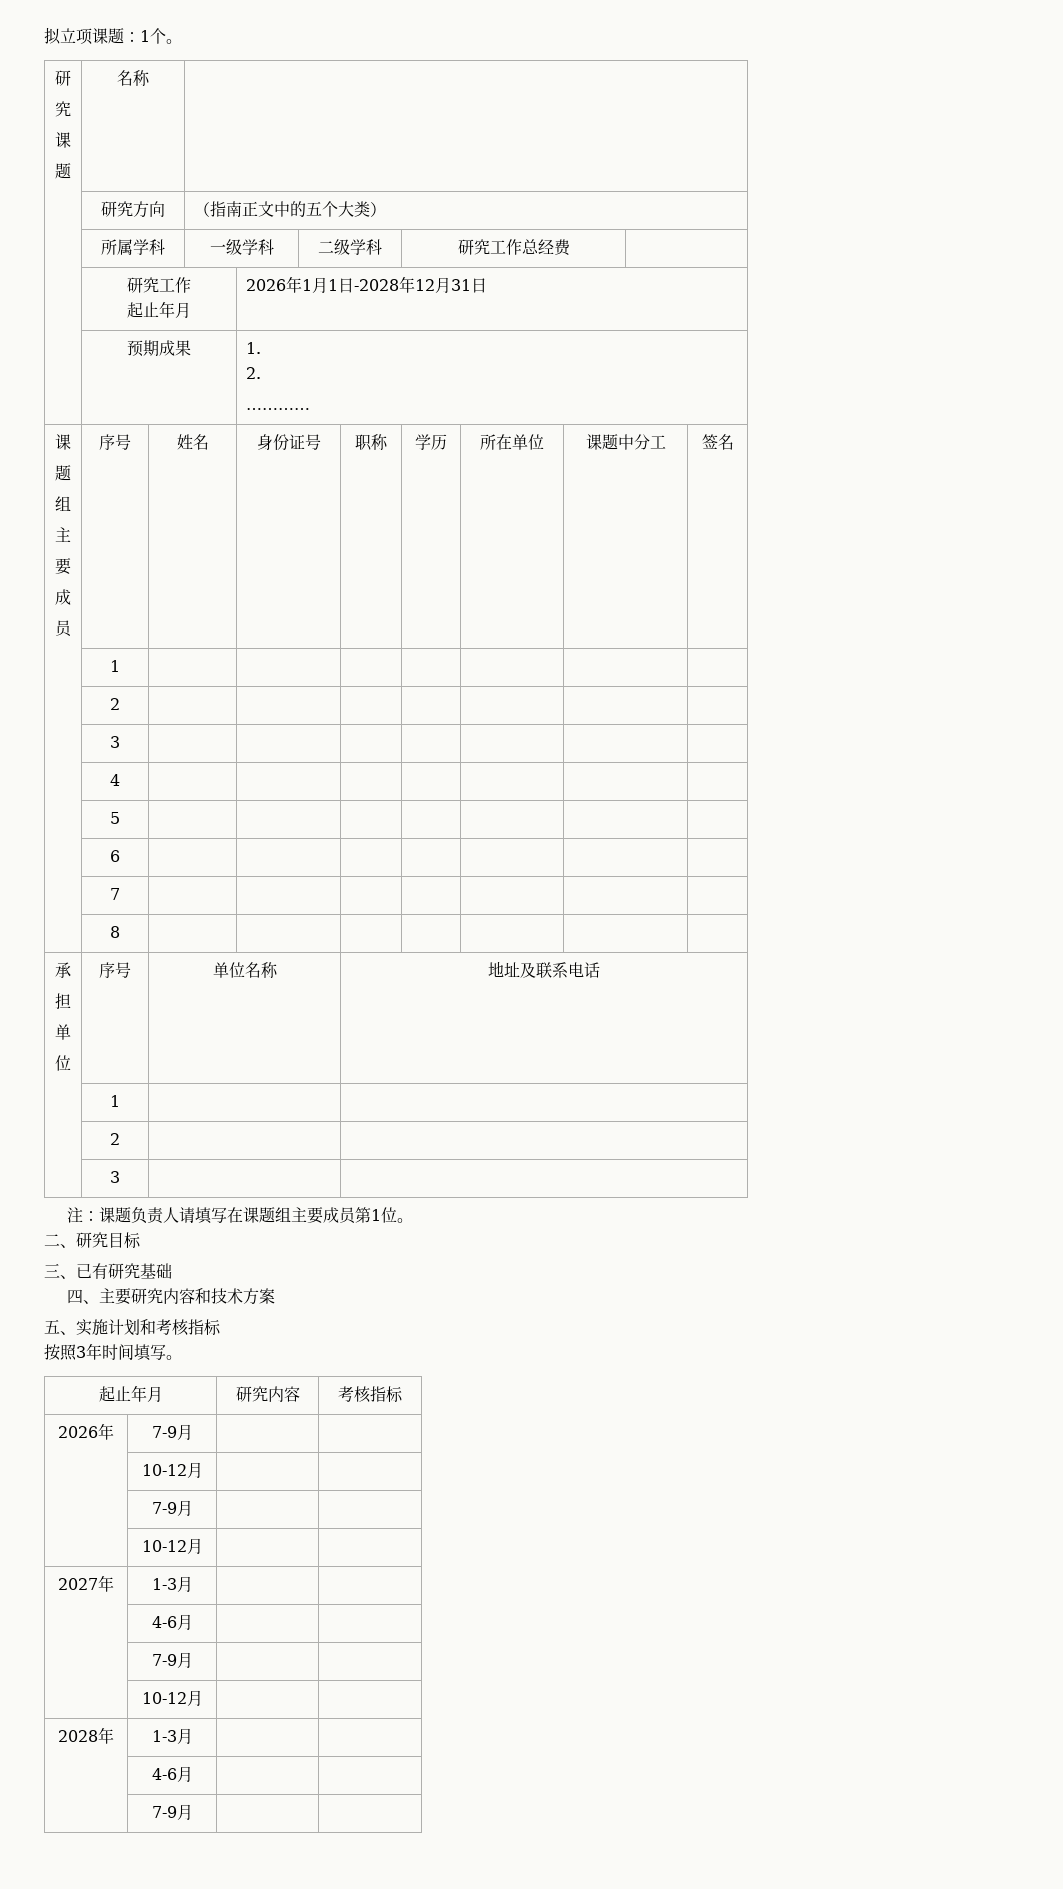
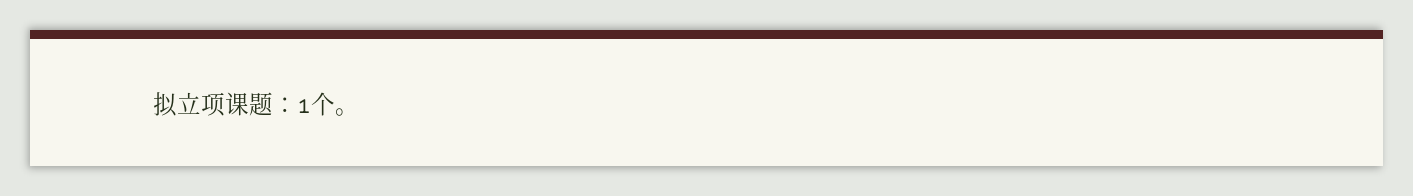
[55,70,71,86] [55,101,71,117] [55,132,71,148] [55,163,71,179] [117,70,150,86] [101,201,165,218] [194,201,387,217] [101,239,165,255] [209,239,274,255] [318,239,382,255] [457,239,571,256] [127,277,191,293] [127,301,191,318] [246,276,488,293] [127,340,191,357] [246,342,262,354] [246,367,262,379] [246,408,311,410] [55,434,71,450] [55,465,71,481] [55,496,71,511] [55,527,71,542] [55,558,71,575] [55,589,71,605] [55,620,72,637] [99,434,131,450] [176,434,209,450] [256,434,321,451] [355,434,388,451] [415,434,447,450] [480,434,544,450] [585,434,666,450] [701,434,734,450] [110,660,120,672] [110,698,120,710] [110,736,120,748] [110,774,120,786] [110,812,120,824] [110,850,120,862] [110,888,120,900] [110,926,120,938] [55,962,71,978] [55,993,71,1009] [55,1024,71,1040] [55,1055,71,1071] [99,962,131,978] [212,962,278,978] [487,961,600,978] [110,1095,120,1107] [110,1133,120,1145] [110,1171,120,1183] [66,1207,413,1224] [44,1232,141,1249] [44,1263,172,1279] [66,1288,275,1305] [44,1319,221,1336] [44,1343,182,1361] [98,1385,163,1402] [235,1386,300,1402] [338,1386,403,1403] [58,1423,114,1440] [151,1424,193,1440] [141,1462,203,1478] [151,1500,193,1516] [141,1538,203,1554] [58,1575,114,1592] [151,1576,193,1592] [151,1614,193,1630] [151,1652,193,1668] [141,1690,203,1706] [58,1727,114,1744] [151,1728,193,1744] [151,1766,193,1782] [151,1804,193,1820] // 研 // 究 // 课 // 题 | 名称 | // | 研究方向 | （指南正文中的五个大类） // | 所属学科 | 一级学科 | 二级学科 | 研究工作总经费 | // | 研究工作 // 起止年月 | 2026年1月1日-2028年12月31日 // | 预期成果 | 1. // 2. // ………… // 课 // 题 // 组 // 主 // 要 // 成 // 员 | 序号 | 姓名 | 身份证号 | 职称 | 学历 | 所在单位 | 课题中分工 | 签名 // | 1 | | | | | | | // | 2 | | | | | | | // | 3 | | | | | | | // | 4 | | | | | | | // | 5 | | | | | | | // | 6 | | | | | | | // | 7 | | | | | | | // | 8 | | | | | | | // 承 // 担 // 单 // 位 | 序号 | 单位名称 | 地址及联系电话 // | 1 | | // | 2 | | // | 3 | | // 注：课题负责人请填写在课题组主要成员第1位。 // 二、研究目标 // 三、已有研究基础 // 四、主要研究内容和技术方案 // 五、实施计划和考核指标 // 按照3年时间填写。 // 起止年月 | 研究内容 | 考核指标 // 2026年 | 7-9月 | | // | 10-12月 | | // | 7-9月 | | // | 10-12月 | | // 2027年 | 1-3月 | | // | 4-6月 | | // | 7-9月 | | // | 10-12月 | | // 2028年 | 1-3月 | | // | 4-6月 | | // | 7-9月 | | -> (359, 112) none

